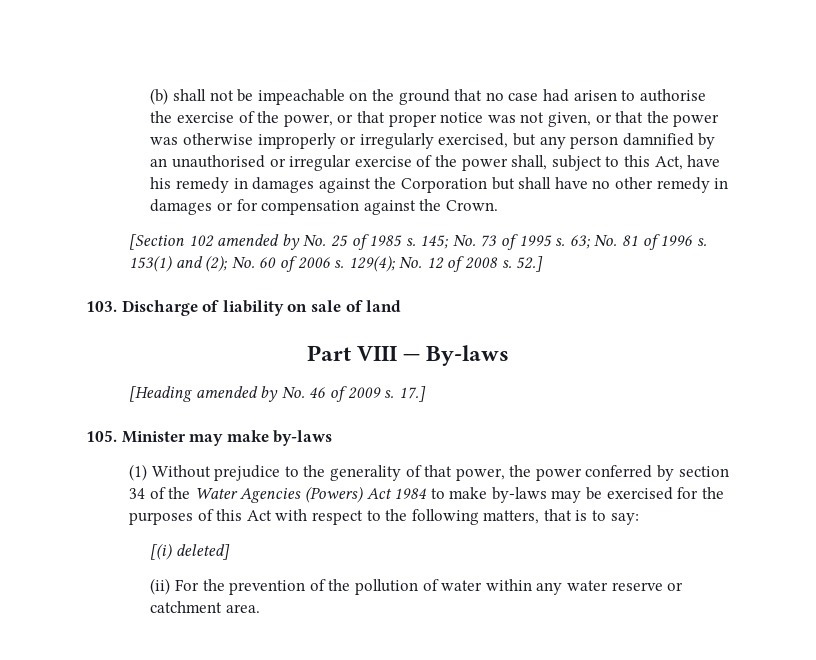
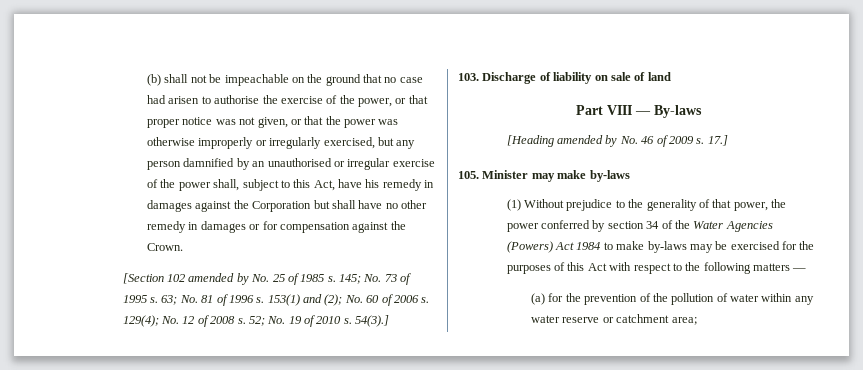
[516,256,544,272] 52.] -> [248,315,390,327] 52; No. 19 of 2010 s. 54(3).]
[483,509,639,525] [150,543,231,560] [150,578,200,595] matters, that is to say: // [(i) deleted] // (ii) For -> [753,263,807,271] [531,293,564,305] matters — // (a) for
[226,604,261,613] area. -> [671,317,697,325] area;

